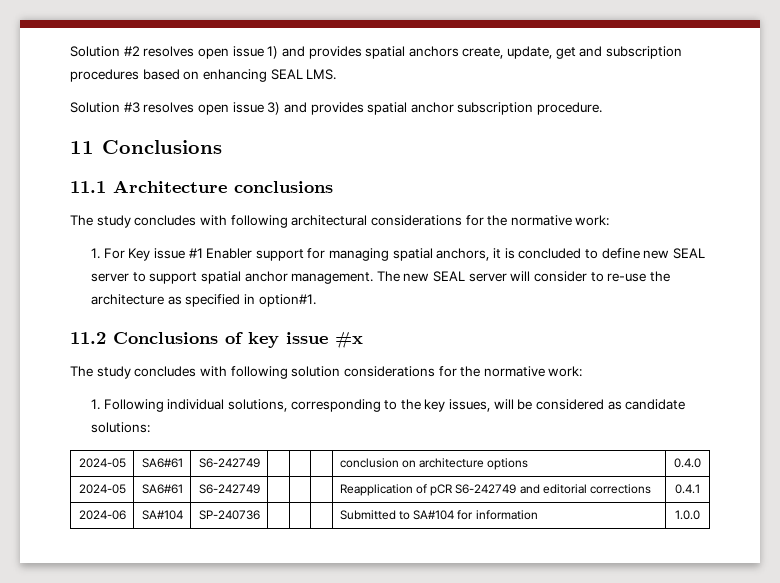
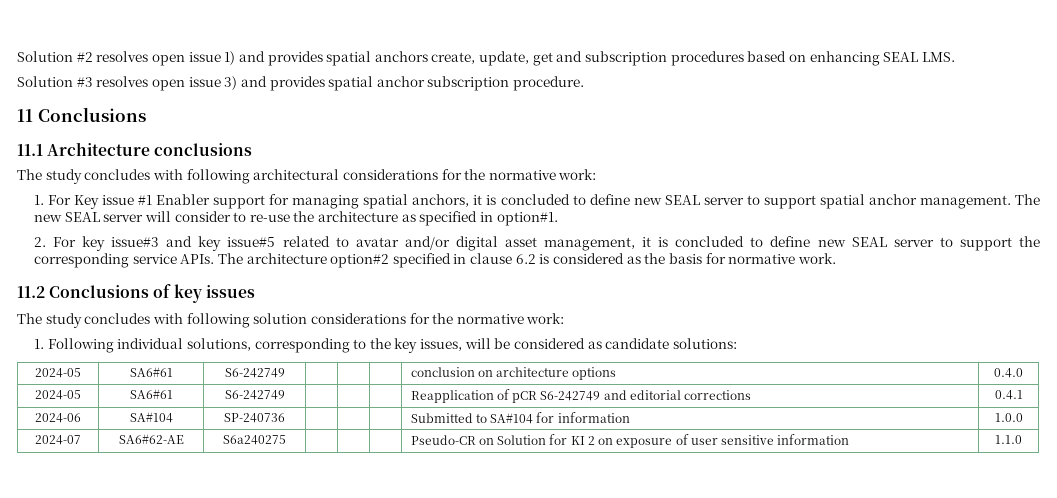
(316, 300) none -> [33,236,1041,251] [33,253,836,268] // 2. For key issue#3 and key issue#5 related to avatar and/or digital asset management, it is concluded to define new SEAL server to support the corresponding service APIs. The architecture option#2 specified in clause 6.2 is considered as the basis for normative work.
[286,331,363,349] issue #x -> [205,285,255,298] issues
(700, 515) none -> [35,435,81,445] [118,434,184,444] [223,435,286,445] [410,434,850,448] [995,435,1022,444] // 2024-07 | SA6#62-AE | S6a240275 | | | | Pseudo-CR on Solution for KI 2 on exposure of user sensitive information | 1.1.0

